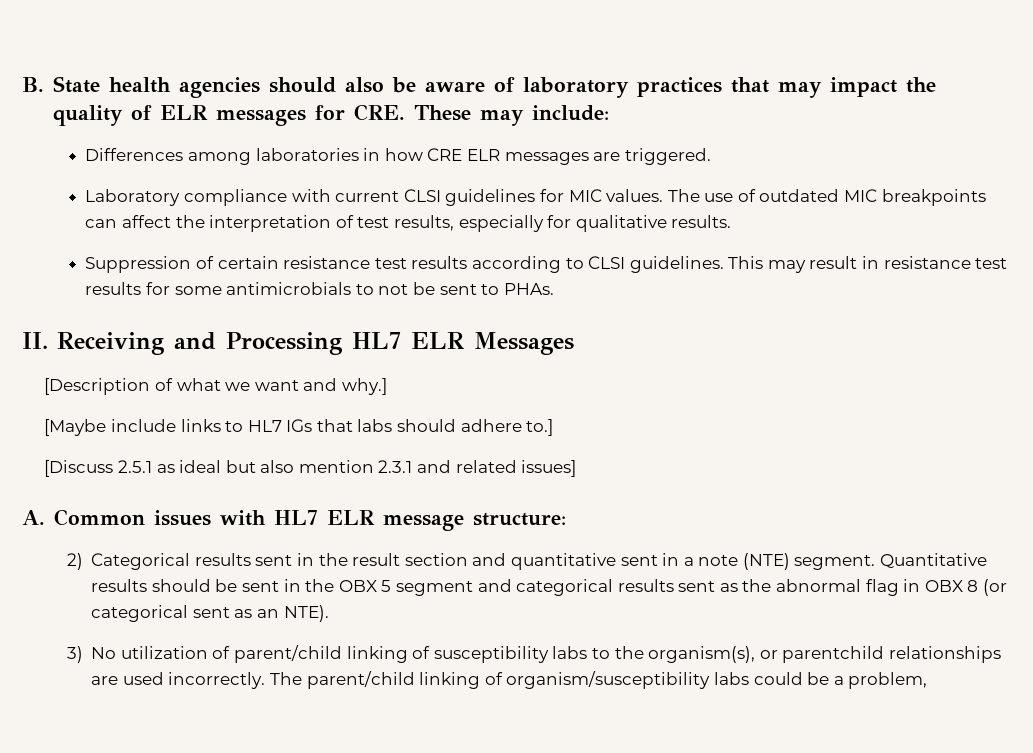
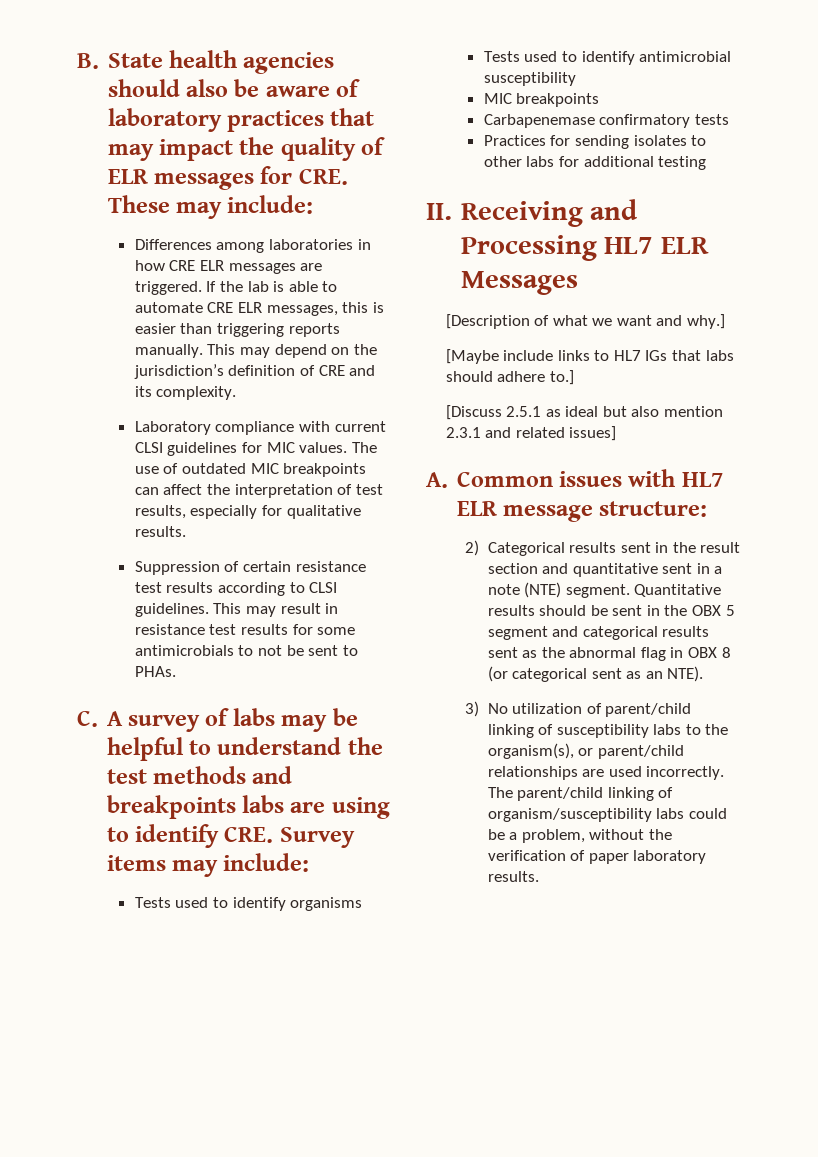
(711, 156) none -> [206,281,338,292] [134,302,384,316] [134,323,340,337] [134,344,377,358] [133,364,376,379] [134,386,237,400] If the lab is able to automate CRE ELR messages, this is easier than triggering reports manually. This may depend on the jurisdiction’s definition of CRE and its complexity.
(554, 289) none -> [77,708,358,732] [106,737,383,761] [106,766,293,784] [106,795,390,819] [106,824,355,848] [106,853,310,877] [134,897,363,911] [483,51,732,65] [483,72,576,86] [483,93,600,107] [483,114,729,128] [483,135,707,149] [483,156,707,170] // C. A survey of labs may be helpful to understand the test methods and breakpoints labs are using to identify CRE. Survey items may include: // Tests used to identify organisms // Tests used to identify antimicrobial susceptibility // MIC breakpoints // Carbapenemase confirmatory tests // Practices for sending isolates to other labs for additional testing
[782,646,885,663] parentchild -> [597,745,684,759] parent/child
(928, 680) none -> [589,829,672,840] [487,850,707,864] [487,871,539,882] without the verification of paper laboratory results.

